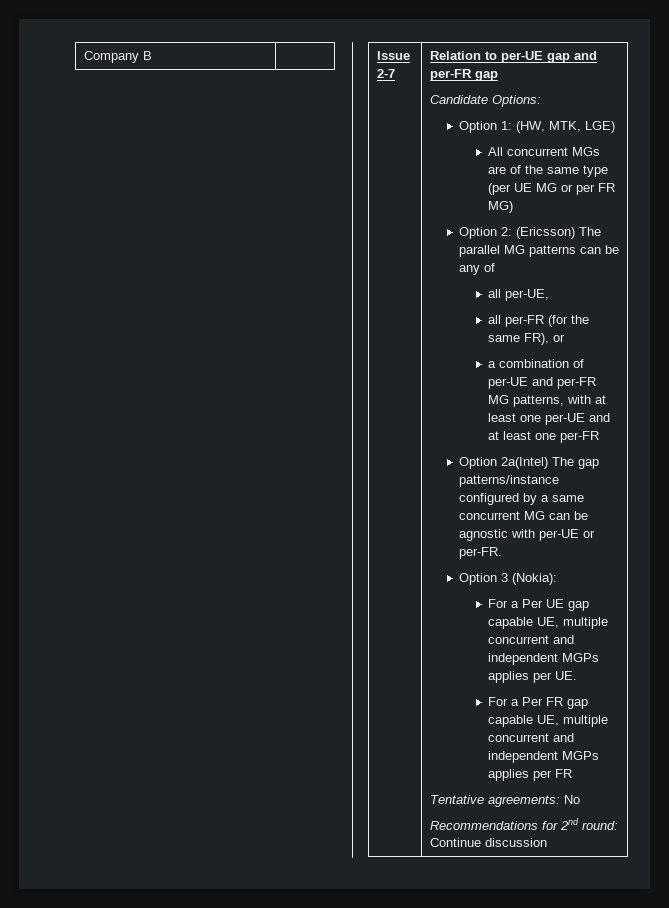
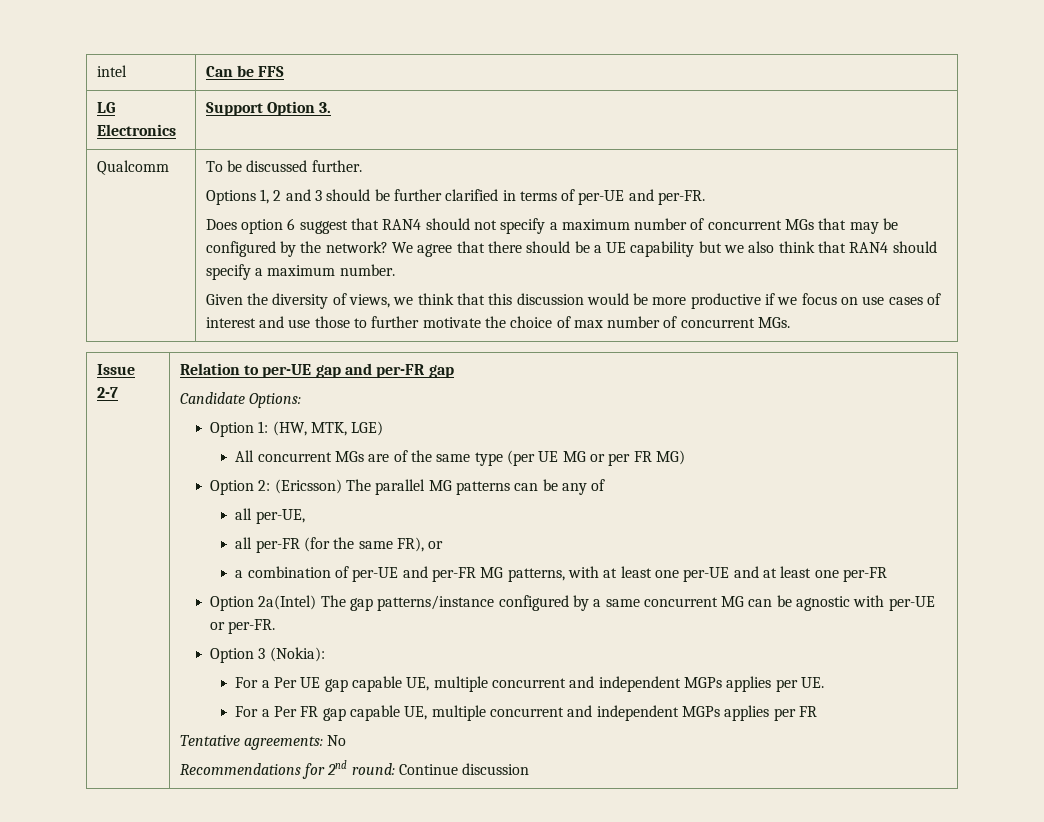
[84,51,153,63] Company B | -> [96,65,127,77] [205,65,285,77] [96,102,115,113] [96,124,176,136] [205,101,332,116] [96,160,169,175] [205,160,362,172] [205,189,706,205] [205,218,899,234] [205,241,937,257] [205,264,395,280] [205,293,942,309] [205,316,791,328] intel | Can be FFS // LG Electronics | Support Option 3. // Qualcomm | To be discussed further. // Options 1, 2 and 3 should be further clarified in terms of per-UE and per-FR. // Does option 6 suggest that RAN4 should not specify a maximum number of concurrent MGs that may be configured by the network? We agree that there should be a UE capability but we also think that RAN4 should specify a maximum number. // Given the diversity of views, we think that this discussion would be more productive if we focus on use cases of interest and use those to further motivate the choice of max number of concurrent MGs.

